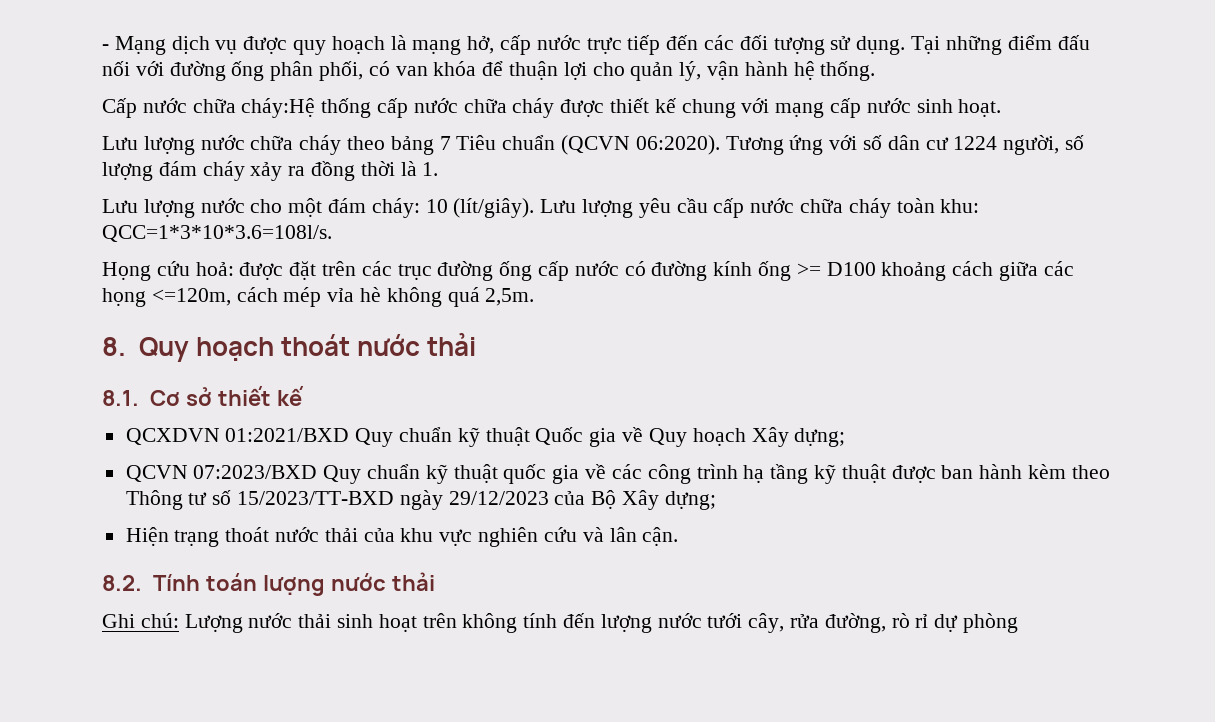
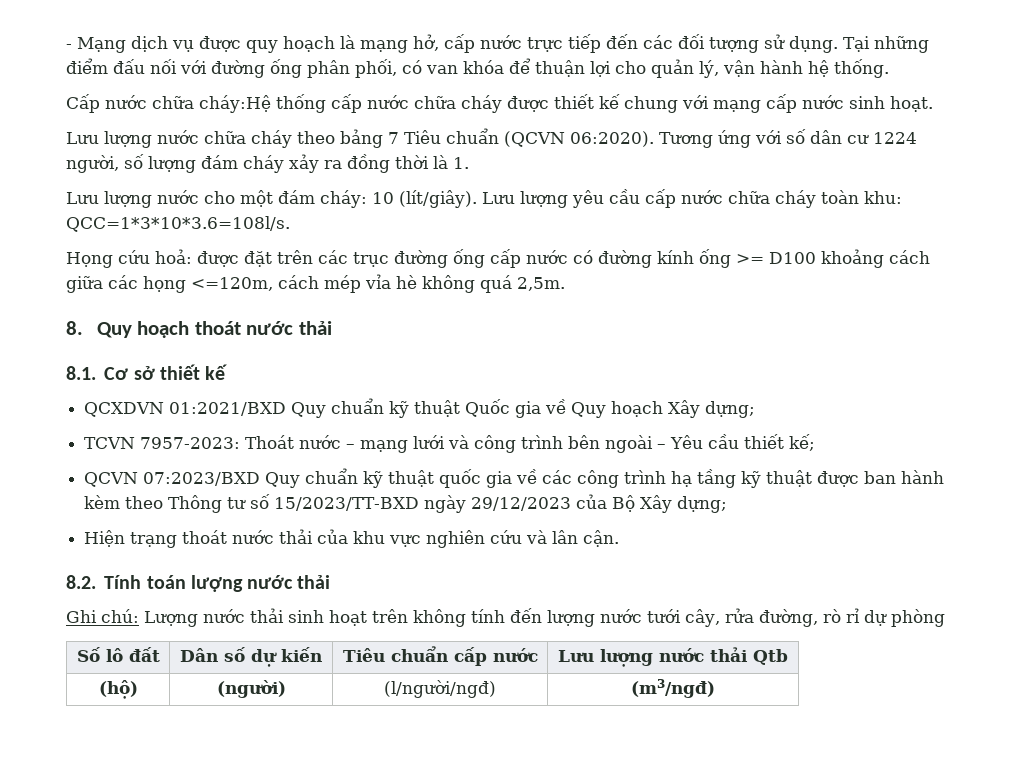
(846, 437) none -> [84,434,816,453] // TCVN 7957-2023: Thoát nước – mạng lưới và công trình bên ngoài – Yêu cầu thiết kế;
(1019, 623) none -> [76,647,160,662] [180,647,322,667] [342,646,538,666] [558,647,788,667] [98,680,138,699] [216,680,286,698] [384,680,497,698] [631,679,715,698] // Số lô đất | Dân số dự kiến | Tiêu chuẩn cấp nước | Lưu lượng nước thải Qtb // (hộ) | (người) | (l/người/ngđ) | (m3/ngđ)

